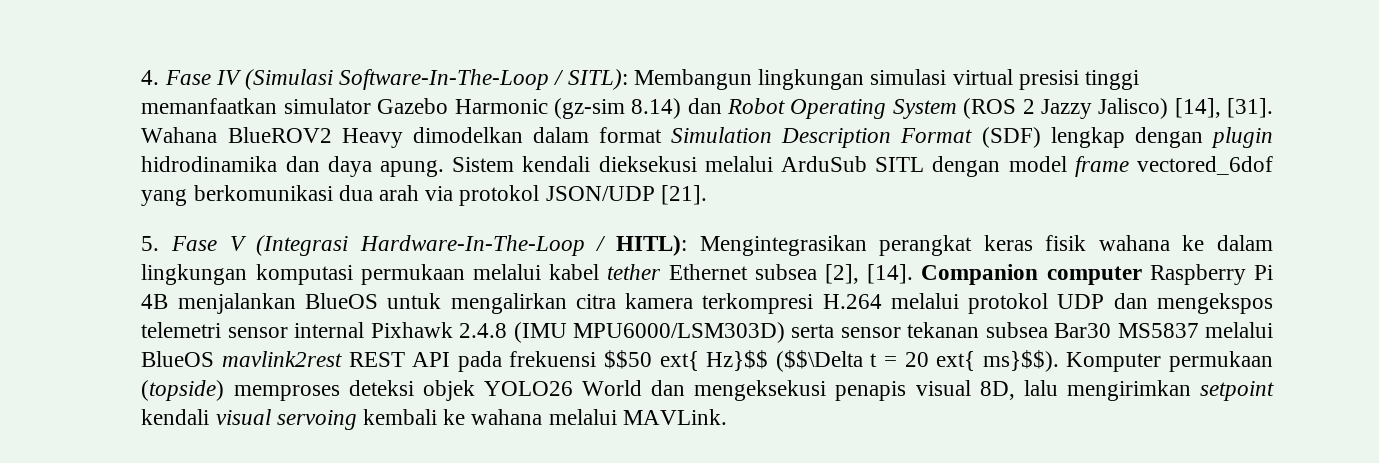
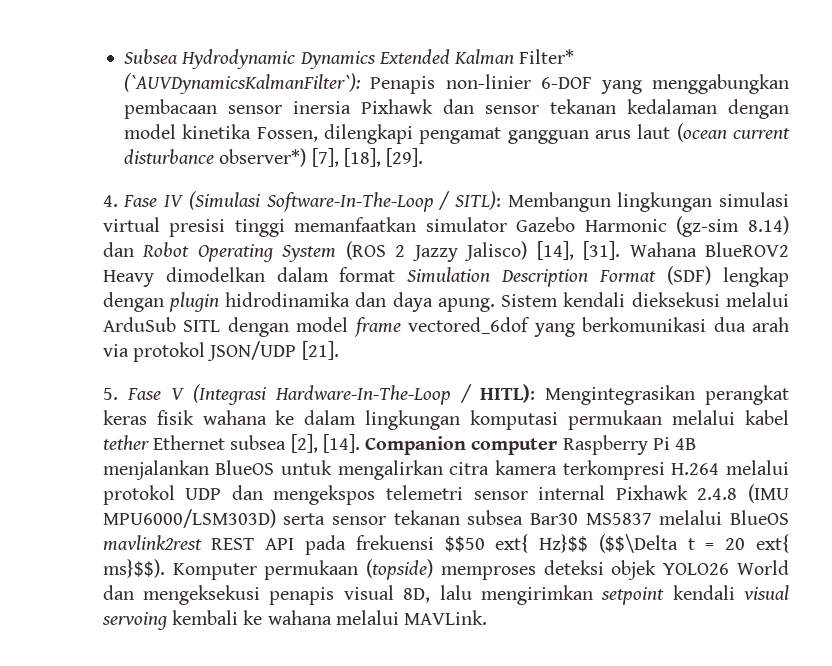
(141, 77) none -> [124,49,575,69] [124,73,789,94] [124,99,789,119] [124,123,790,144] [124,148,424,167] Subsea Hydrodynamic Dynamics Extended Kalman Filter* (`AUVDynamicsKalmanFilter`): Penapis non-linier 6-DOF yang menggabungkan pembacaan sensor inersia Pixhawk dan sensor tekanan kedalaman dengan model kinetika Fossen, dilengkapi pengamat gangguan arus laut (ocean current disturbance observer*) [7], [18], [29]. //

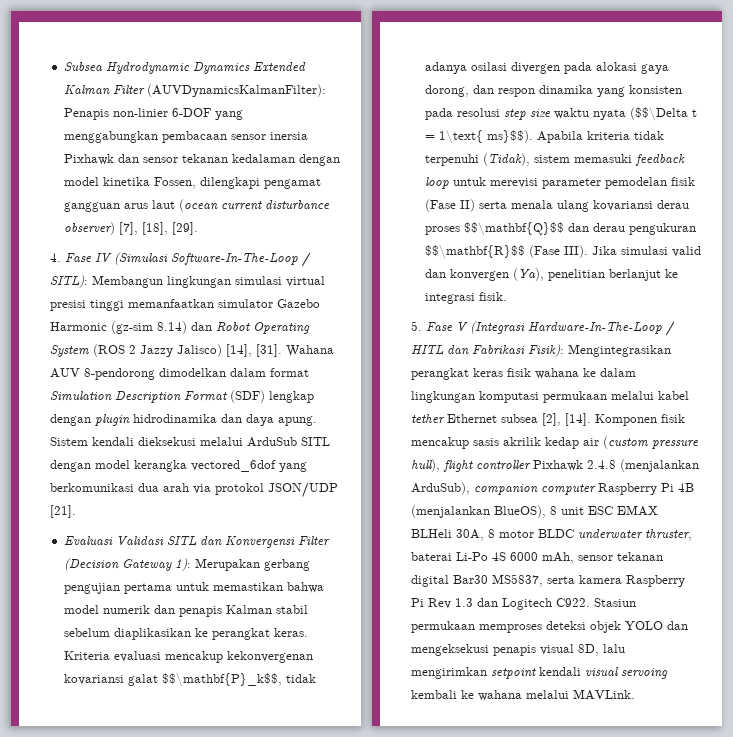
[519,49,575,64] [124,73,361,94] Filter* (`AUVDynamicsKalmanFilter`): -> [112,84,326,97] Filter (AUVDynamicsKalmanFilter):
[219,148,307,167] observer*) -> [63,222,115,235] observer)
[705,242,789,257] [102,270,154,287] BlueROV2 Heavy -> [49,368,155,380] AUV 8-pendorong
[354,317,401,337] frame -> [133,460,187,472] kerangka
(339, 350) none -> [63,536,330,548] [63,558,310,571] [63,582,324,594] [63,605,308,617] [63,628,308,640] [63,651,313,663] [63,673,316,687] [424,62,669,74] [424,85,682,97] [424,107,697,121] [424,130,664,144] [424,153,685,166] [424,177,695,189] [424,199,689,212] [424,222,696,236] [424,245,701,259] [424,268,678,281] [424,292,507,304] // Evaluasi Validasi SITL dan Konvergensi Filter (Decision Gateway 1): Merupakan gerbang pengujian pertama untuk memastikan bahwa model numerik dan penapis Kalman stabil sebelum diaplikasikan ke perangkat keras. Kriteria evaluasi mencakup kekonvergenan kovariansi galat $$\mathbf{P}_k$$, tidak adanya osilasi divergen pada alokasi gaya dorong, dan respon dinamika yang konsisten pada resolusi step size waktu nyata ($$\Delta t = 1\text{ ms}$$). Apabila kriteria tidak terpenuhi (Tidak), sistem memasuki feedback loop untuk merevisi parameter pemodelan fisik (Fase II) serta menala ulang kovariansi derau proses $$\mathbf{Q}$$ dan derau pengukuran $$\mathbf{R}$$ (Fase III). Jika simulasi valid dan konvergen (Ya), penelitian berlanjut ke integrasi fisik.
[479,384,535,403] HITL): -> [410,344,564,357] HITL dan Fabrikasi Fisik):
[365,435,697,455] [102,460,790,480] [102,484,790,505] [102,509,790,528] [102,534,790,555] [102,559,434,580] Companion computer Raspberry Pi 4B menjalankan BlueOS untuk mengalirkan citra kamera terkompresi H.264 melalui protokol UDP dan mengekspos telemetri sensor internal Pixhawk 2.4.8 (IMU MPU6000/LSM303D) serta sensor tekanan subsea Bar30 MS5837 melalui BlueOS mavlink2rest REST API pada frekuensi $$50 ext{ Hz}$$ ($$\Delta t = 20 ext{ ms}$$). Komputer permukaan (topside) -> [594,414,685,426] [410,436,699,449] [410,459,699,472] [410,482,694,495] [410,505,658,518] [410,529,692,541] [410,552,663,564] [410,574,685,587] [410,598,636,610] [410,621,475,633] Komponen fisik mencakup sasis akrilik kedap air (custom pressure hull), flight controller Pixhawk 2.4.8 (menjalankan ArduSub), companion computer Raspberry Pi 4B (menjalankan BlueOS), 8 unit ESC EMAX BLHeli 30A, 8 motor BLDC underwater thruster, baterai Li-Po 4S 6000 mAh, sensor tekanan digital Bar30 MS5837, serta kamera Raspberry Pi Rev 1.3 dan Logitech C922. Stasiun permukaan
[663,560,790,575] YOLO26 World -> [624,621,663,630] YOLO

